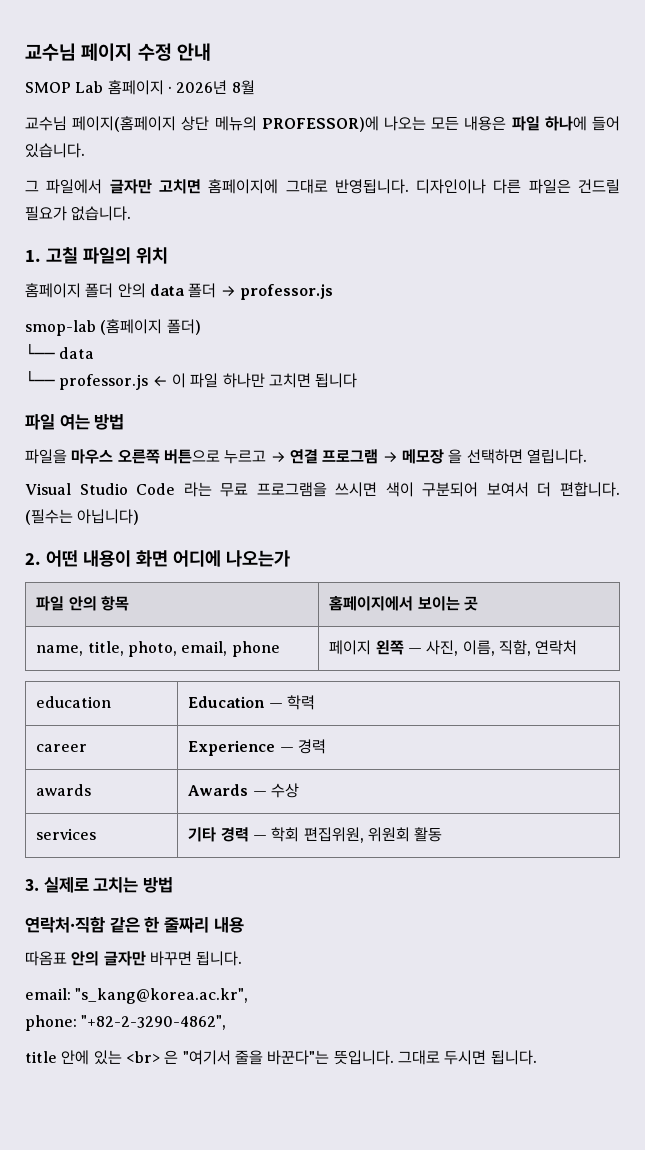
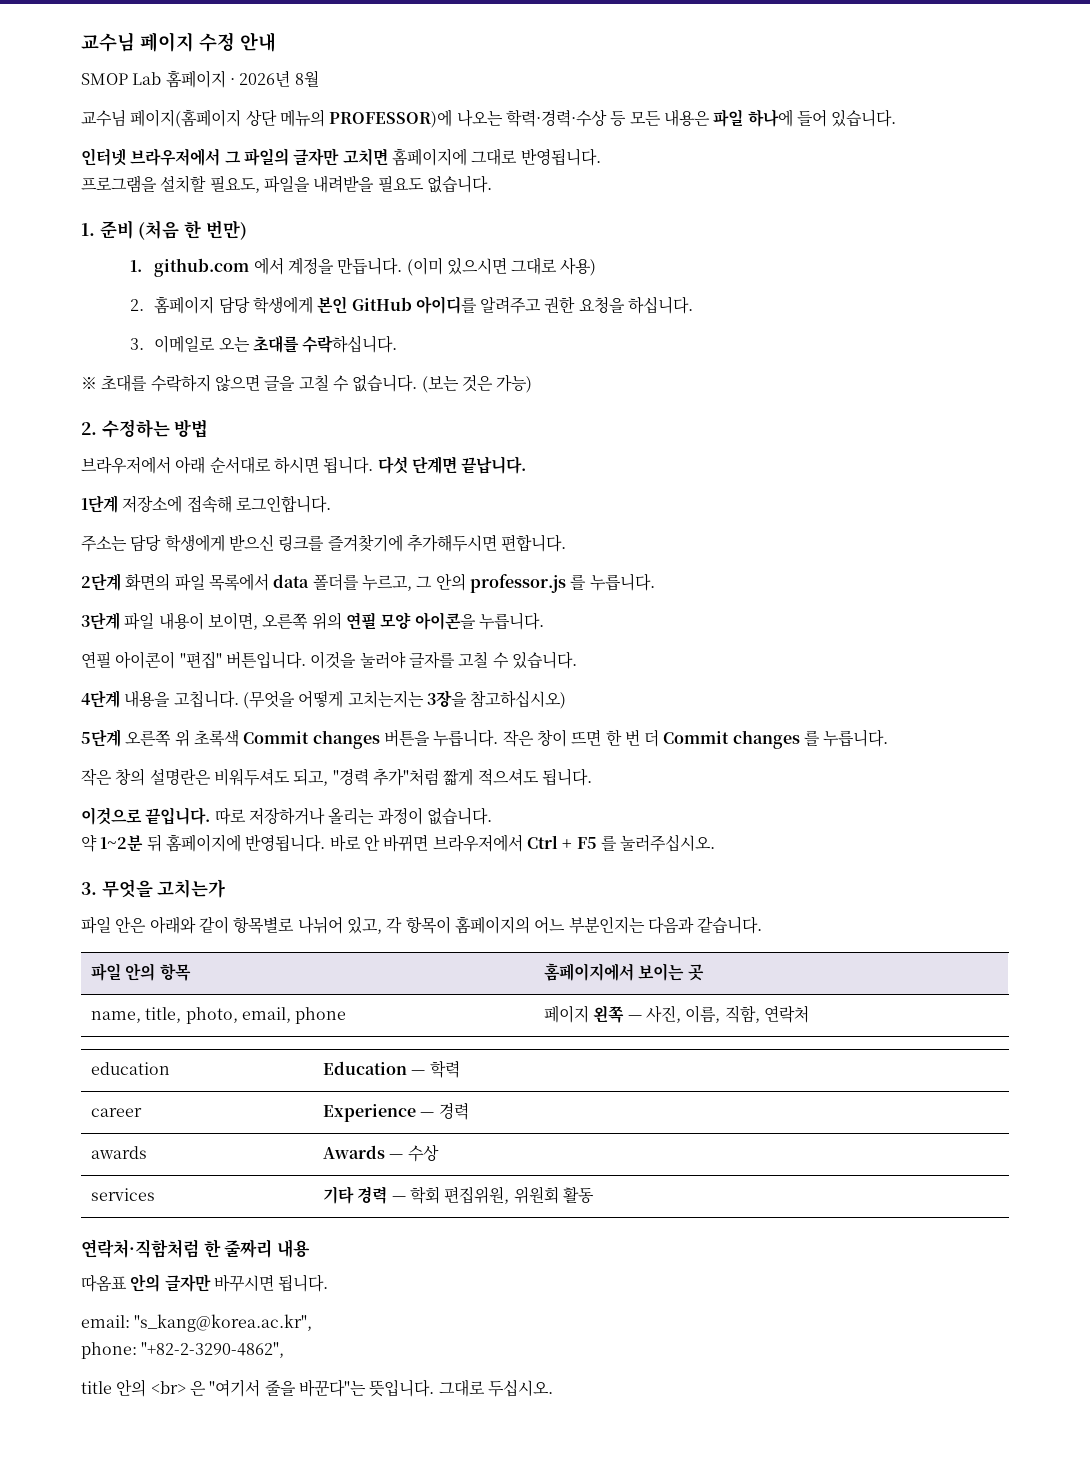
(426, 123) none -> [505,109,627,127] 학력·경력·수상 등
[25,179,103,194] 그 파일에서 -> [81,148,289,166] 인터넷 브라우저에서 그 파일의
[416,179,620,194] [25,206,132,221] [25,247,168,264] [25,283,333,300] [25,319,201,336] [25,343,95,359] [25,370,358,390] [25,414,125,430] [25,449,587,464] [25,482,620,497] [25,509,140,525] [25,550,290,567] 디자인이나 다른 파일은 건드릴 필요가 없습니다. // 1. 고칠 파일의 위치 // 홈페이지 폴더 안의 data 폴더 → professor.js // smop-lab (홈페이지 폴더) // └── data // └── professor.js ← 이 파일 하나만 고치면 됩니다 // 파일 여는 방법 // 파일을 마우스 오른쪽 버튼으로 누르고 → 연결 프로그램 → 메모장 을 선택하면 열립니다. // Visual Studio Code 라는 무료 프로그램을 쓰시면 색이 구분되어 보여서 더 편합니다. (필수는 아닙니다) // 2. 어떤 내용이 화면 어디에 나오는가 -> [81,175,492,193] [81,220,247,240] [129,257,597,277] [129,296,694,314] [129,335,398,353] [81,374,533,393] [81,419,209,438] [81,456,527,474] [81,495,331,513] [81,534,567,552] [81,573,655,593] [81,612,544,630] [81,651,577,669] [81,690,567,709] [81,729,889,749] [81,768,592,786] [81,807,492,825] [81,834,716,852] [81,879,226,898] [81,916,763,934] // 프로그램을 설치할 필요도, 파일을 내려받을 필요도 없습니다. // 1. 준비 (처음 한 번만) // 1. github.com 에서 계정을 만듭니다. (이미 있으시면 그대로 사용) // 2. 홈페이지 담당 학생에게 본인 GitHub 아이디를 알려주고 권한 요청을 하십니다. // 3. 이메일로 오는 초대를 수락하십니다. // ※ 초대를 수락하지 않으면 글을 고칠 수 없습니다. (보는 것은 가능) // 2. 수정하는 방법 // 브라우저에서 아래 순서대로 하시면 됩니다. 다섯 단계면 끝납니다. // 1단계 저장소에 접속해 로그인합니다. // 주소는 담당 학생에게 받으신 링크를 즐겨찾기에 추가해두시면 편합니다. // 2단계 화면의 파일 목록에서 data 폴더를 누르고, 그 안의 professor.js 를 누릅니다. // 3단계 파일 내용이 보이면, 오른쪽 위의 연필 모양 아이콘을 누릅니다. // 연필 아이콘이 "편집" 버튼입니다. 이것을 눌러야 글자를 고칠 수 있습니다. // 4단계 내용을 고칩니다. (무엇을 어떻게 고치는지는 3장을 참고하십시오) // 5단계 오른쪽 위 초록색 Commit changes 버튼을 누릅니다. 작은 창이 뜨면 한 번 더 Commit changes 를 누릅니다. // 작은 창의 설명란은 비워두셔도 되고, "경력 추가"처럼 짧게 적으셔도 됩니다. // 이것으로 끝입니다. 따로 저장하거나 올리는 과정이 없습니다. // 약 1~2분 뒤 홈페이지에 반영됩니다. 바로 안 바뀌면 브라우저에서 Ctrl + F5 를 눌러주십시오. // 3. 무엇을 고치는가 // 파일 안은 아래와 같이 항목별로 나뉘어 있고, 각 항목이 홈페이지의 어느 부분인지는 다음과 같습니다.
[25,877,174,893] [25,916,140,933] 3. 실제로 고치는 방법 // 연락처·직함 같은 -> [81,1239,199,1258] 연락처·직함처럼
[149,951,192,966] 바꾸면 -> [213,1274,274,1292] 바꾸시면
[61,1050,122,1065] 안에 있는 -> [116,1379,147,1397] 안의
[444,1050,537,1065] 두시면 됩니다. -> [487,1379,553,1397] 두십시오.

